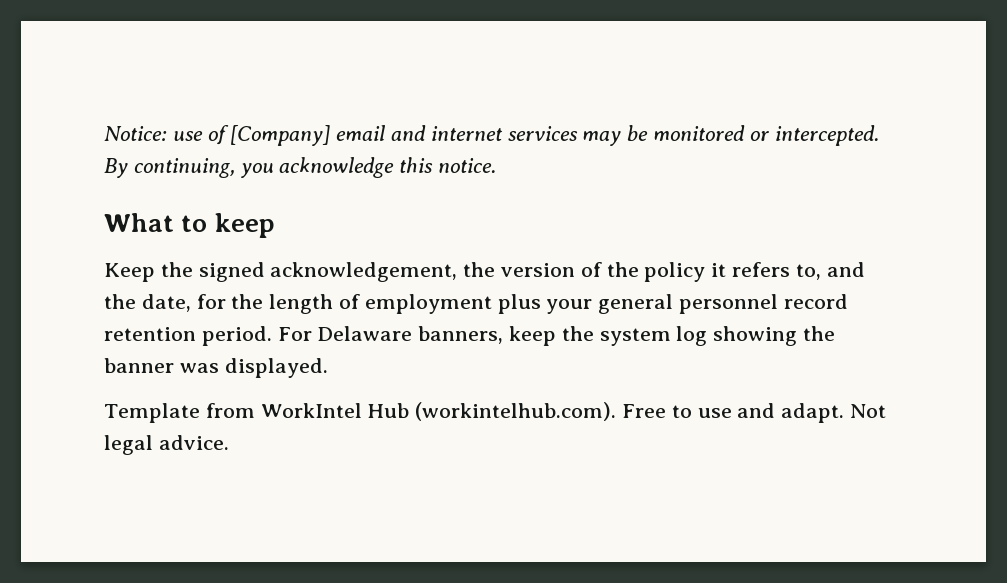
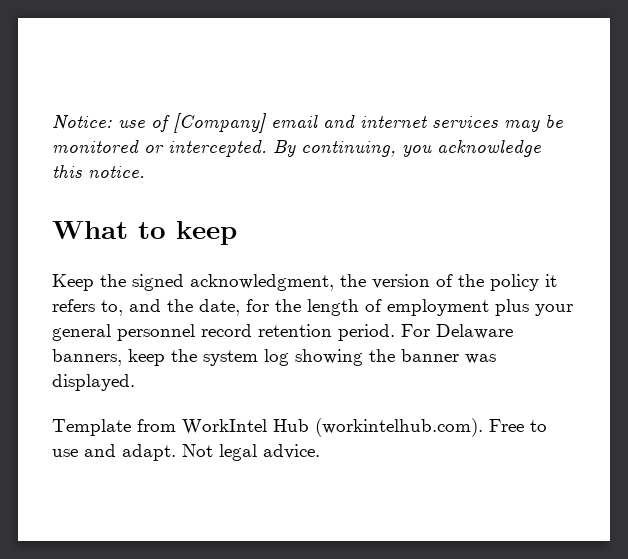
[270,262,458,282] acknowledgement, -> [190,274,334,291] acknowledgment,

